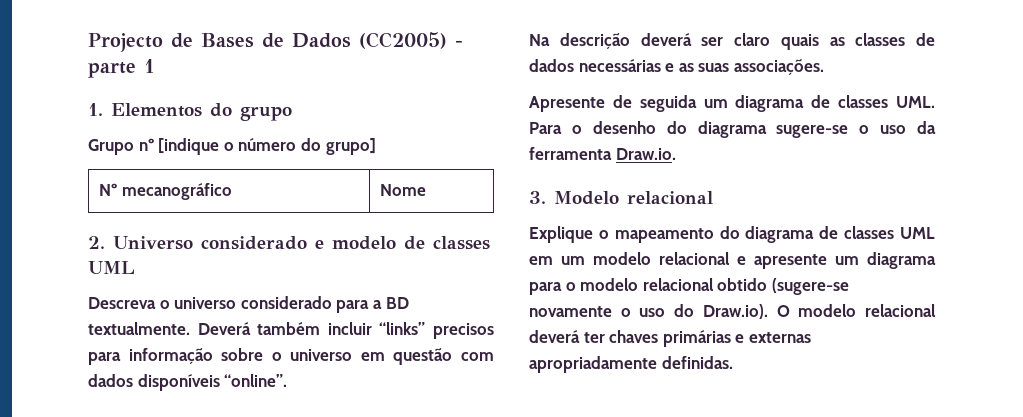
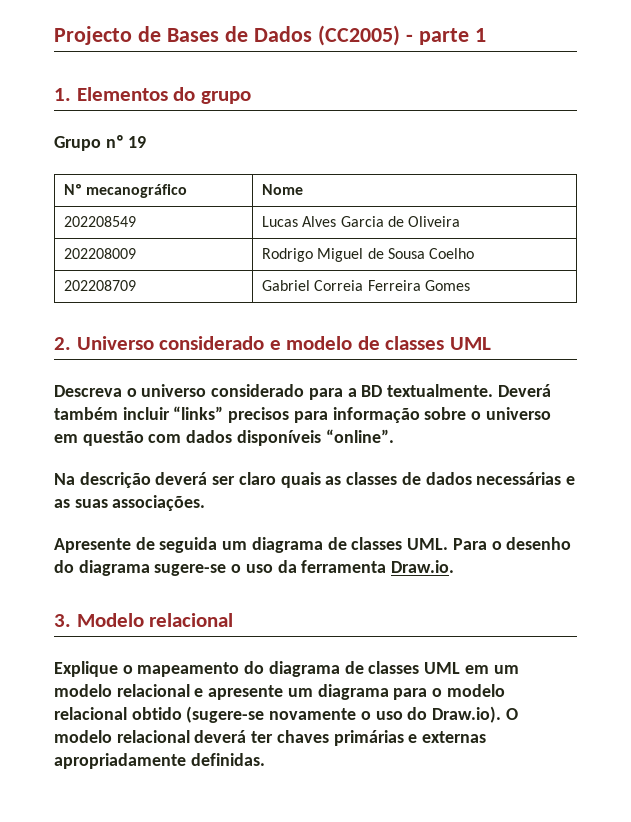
[158,138,376,155] [99,183,232,200] [380,184,427,196] [indique o número do grupo] // Nº mecanográfico | Nome -> [128,136,147,148] [64,184,188,198] [262,184,304,195] [64,216,137,227] [262,216,461,227] [64,248,137,259] [262,248,475,262] [64,280,137,291] [262,280,471,291] 19 // Nº mecanográfico | Nome // 202208549 | Lucas Alves Garcia de Oliveira // 202208009 | Rodrigo Miguel de Sousa Coelho // 202208709 | Gabriel Correia Ferreira Gomes

